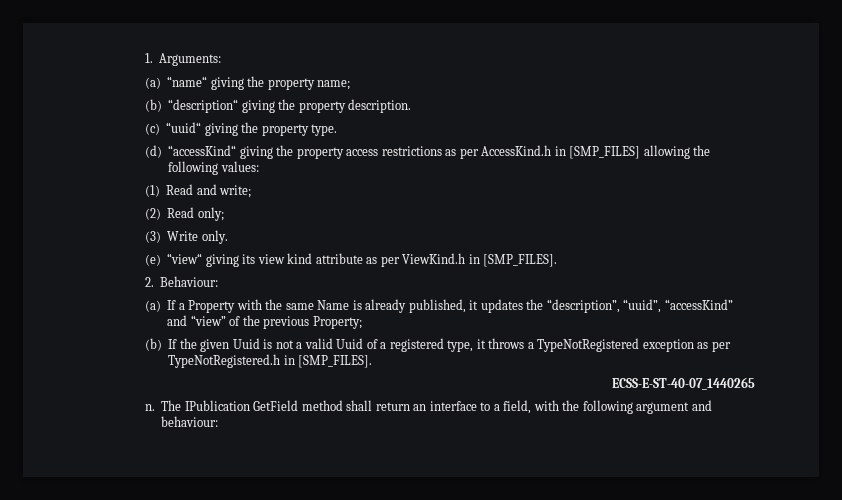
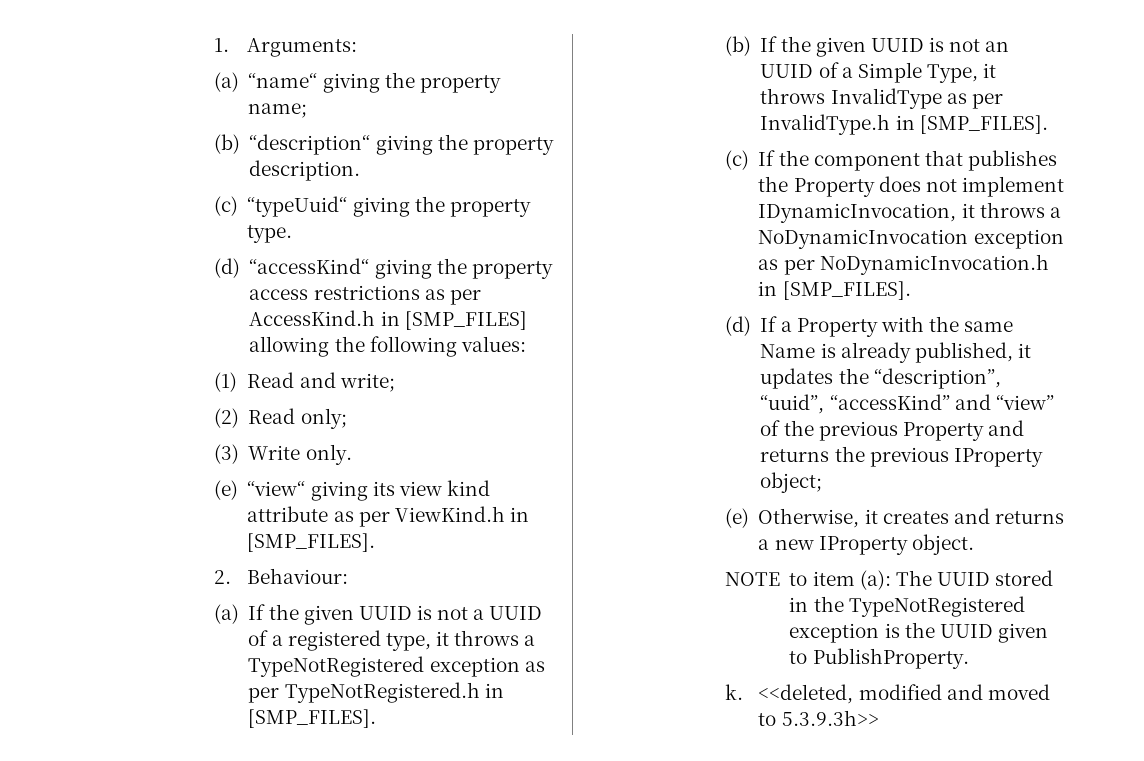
[166,122,202,133] “uuid“ -> [247,196,348,217] “typeUuid“
(177, 305) none -> [268,604,543,625] [248,630,536,651] [248,656,545,677] [248,682,504,703] [248,709,377,728] [724,36,1010,57] [760,62,997,83] [760,88,1003,109] [760,114,1048,135] [724,150,1057,171] [758,176,1064,197] [758,202,1061,223] [758,229,1064,249] [758,254,1049,275] [758,281,911,300] [724,316,778,336] the given UUID is not a UUID of a registered type, it throws a TypeNotRegistered exception as per TypeNotRegistered.h in [SMP_FILES]. // (b) If the given UUID is not an UUID of a Simple Type, it throws InvalidType as per InvalidType.h in [SMP_FILES]. // (c) If the component that publishes the Property does not implement IDynamicInvocation, it throws a NoDynamicInvocation exception as per NoDynamicInvocation.h in [SMP_FILES]. // (d) If
[312,316,362,329] [144,338,731,352] [168,354,373,368] [612,377,755,390] [144,400,712,414] [161,416,219,427] Property; // (b) If the given Uuid is not a valid Uuid of a registered type, it throws a TypeNotRegistered exception as per TypeNotRegistered.h in [SMP_FILES]. // ECSS-E-ST-40-07_1440265 // n. The IPublication GetField method shall return an interface to a field, with the following argument and behaviour: -> [902,420,1024,441] [760,446,1043,467] [760,472,823,493] [724,508,1064,528] [758,534,974,555] [724,570,1054,590] [789,596,1025,617] [789,622,1048,643] [789,648,969,669] [724,684,1050,704] [758,710,879,726] Property and returns the previous IProperty object; // (e) Otherwise, it creates and returns a new IProperty object. // NOTE to item (a): The UUID stored in the TypeNotRegistered exception is the UUID given to PublishProperty. // k. <<deleted, modified and moved to 5.3.9.3h>>

